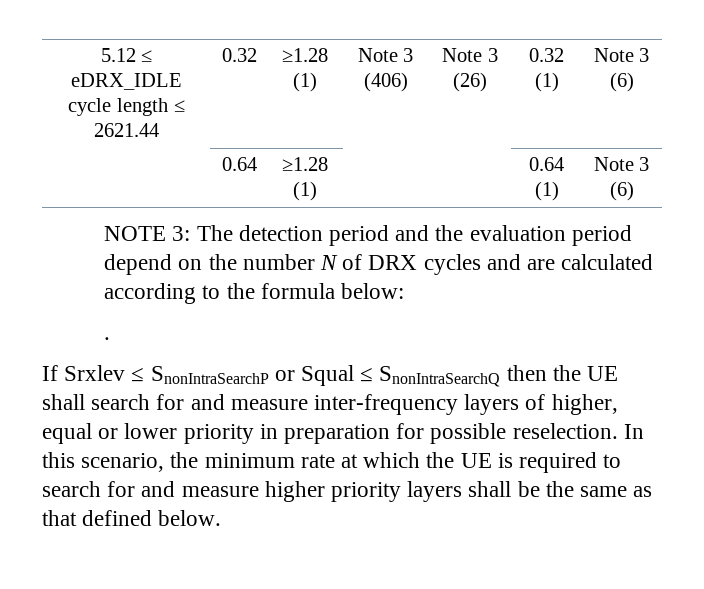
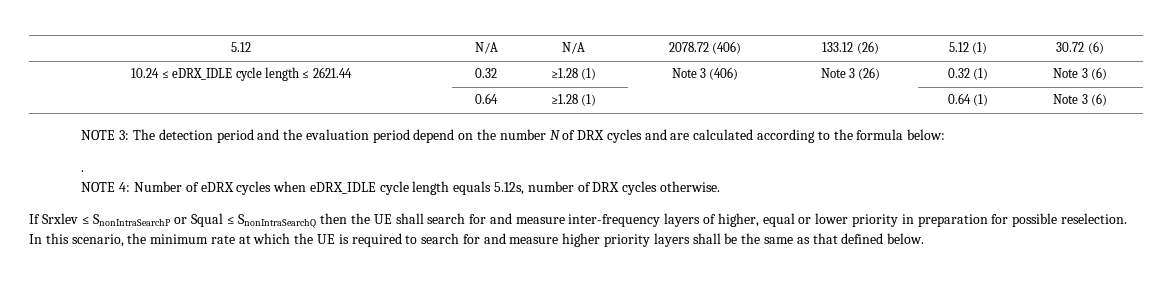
[100,48,136,62] 5.12 -> [231,42,251,52] [474,42,498,54] [562,42,585,54] [668,41,742,54] [822,41,879,54] [948,42,988,54] [1056,41,1104,54] [131,68,160,78] 5.12 | N/A | N/A | 2078.72 (406) | 133.12 (26) | 5.12 (1) | 30.72 (6) // 10.24
(111, 338) none -> [81,181,720,195] // NOTE 4: Number of eDRX cycles when eDRX_IDLE cycle length equals 5.12s, number of DRX cycles otherwise.

